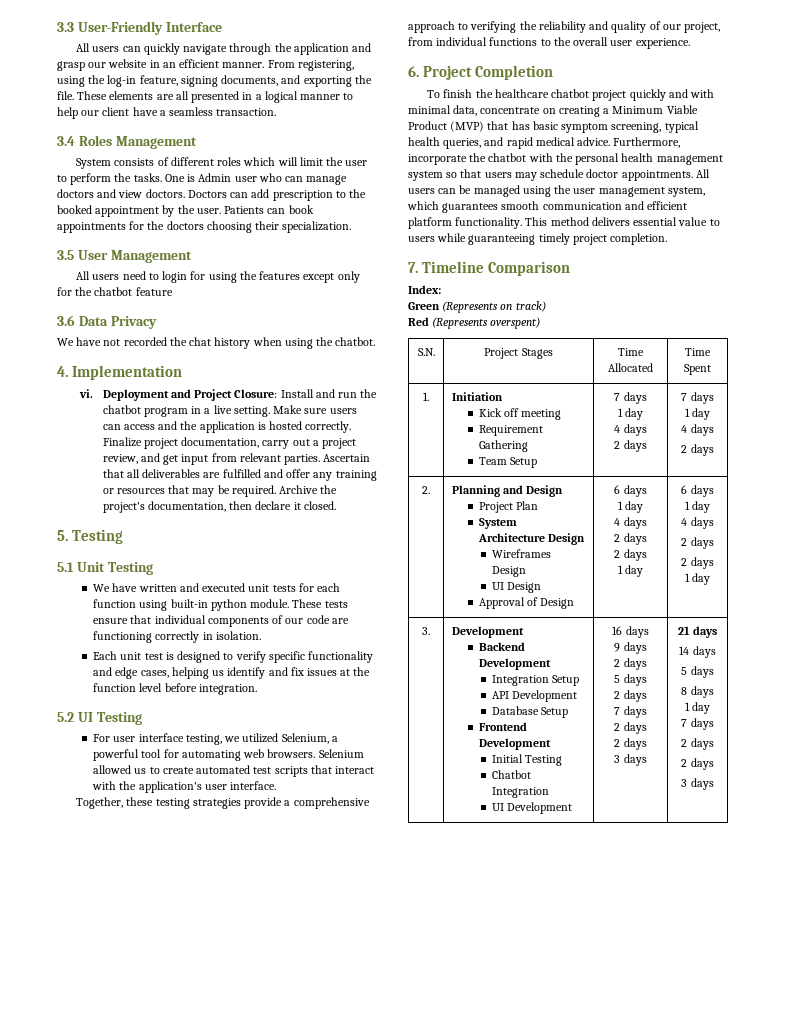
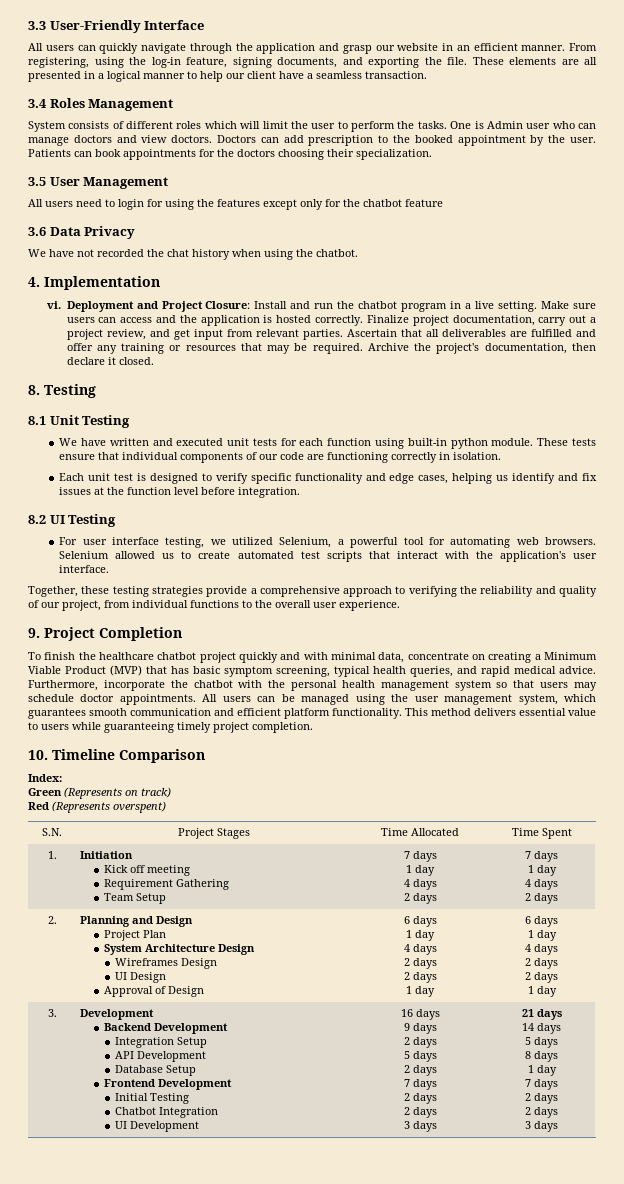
[57,529,124,544] [57,562,74,572] 5. Testing // 5.1 -> [28,384,96,398] [28,416,46,425] 8. Testing // 8.1
[57,712,74,722] 5.2 -> [28,515,46,524] 8.2
[408,66,419,77] 6. -> [28,628,40,638] 9.
[408,262,418,273] 7. -> [28,750,48,760] 10.

